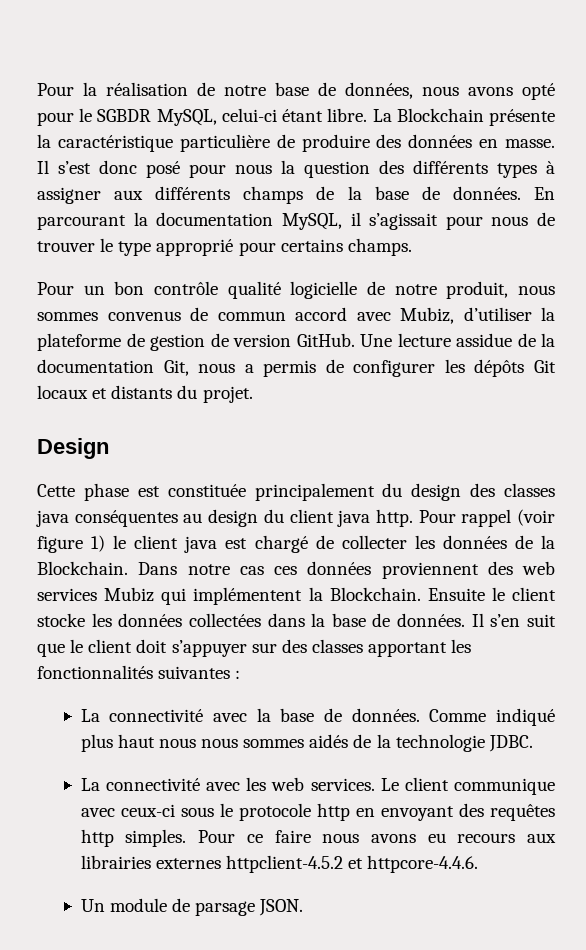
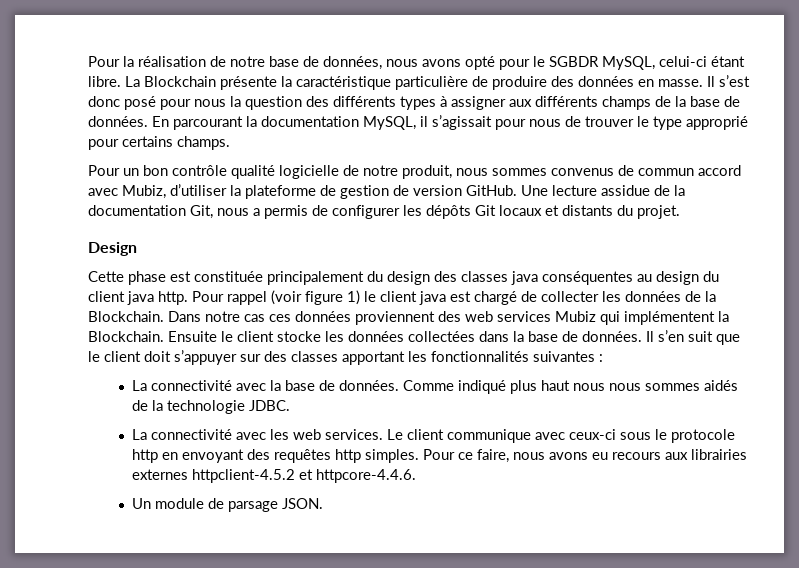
[274,830,311,843] faire -> [476,449,509,463] faire,

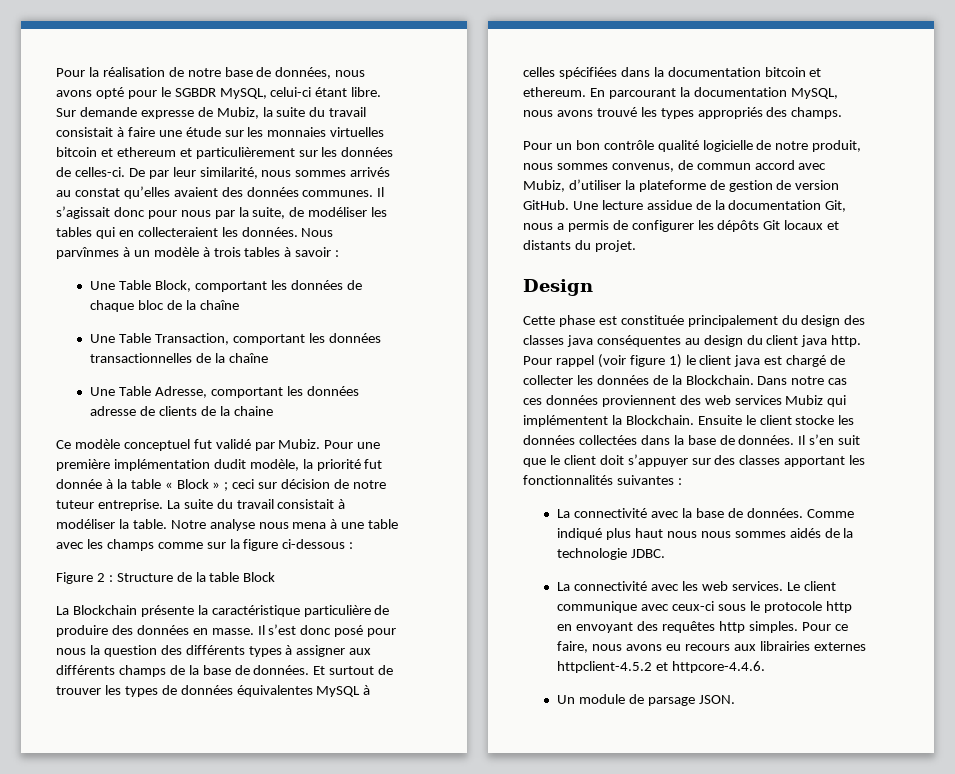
(121, 81) none -> [56,107,367,119] [56,127,385,137] [56,147,394,159] [56,167,391,179] [56,186,385,199] [56,206,388,219] [56,227,334,239] [56,247,340,259] [90,280,362,292] [90,300,239,312] [90,333,381,345] [90,353,268,363] [90,386,359,398] [90,406,273,416] [56,439,381,451] [56,459,383,471] [56,479,386,491] [56,499,346,511] [56,519,399,531] [56,539,354,551] [56,572,276,584] Sur demande expresse de Mubiz, la suite du travail consistait à faire une étude sur les monnaies virtuelles bitcoin et ethereum et particulièrement sur les données de celles-ci. De par leur similarité, nous sommes arrivés au constat qu’elles avaient des données communes. Il s’agissait donc pour nous par la suite, de modéliser les tables qui en collecteraient les données. Nous parvînmes à un modèle à trois tables à savoir : // Une Table Block, comportant les données de chaque bloc de la chaîne // Une Table Transaction, comportant les données transactionnelles de la chaîne // Une Table Adresse, comportant les données adresse de clients de la chaine // Ce modèle conceptuel fut validé par Mubiz. Pour une première implémentation dudit modèle, la priorité fut donnée à la table « Block » ; ceci sur décision de notre tuteur entreprise. La suite du travail consistait à modéliser la table. Notre analyse nous mena à une table avec les champs comme sur la figure ci-dessous : // Figure 2 : Structure de la table Block //
(148, 121) none -> [313,665,394,675] [56,685,371,697] [523,67,822,79] [523,87,586,97] Et surtout de trouver les types de données équivalentes MySQL à celles spécifiées dans la documentation bitcoin et ethereum.
[420,115,748,130] [88,136,173,150] il s’agissait pour nous de trouver le type approprié pour certains -> [523,107,788,119] nous avons trouvé les types appropriés des
[551,168,614,176] convenus -> [611,163,674,172] convenus,

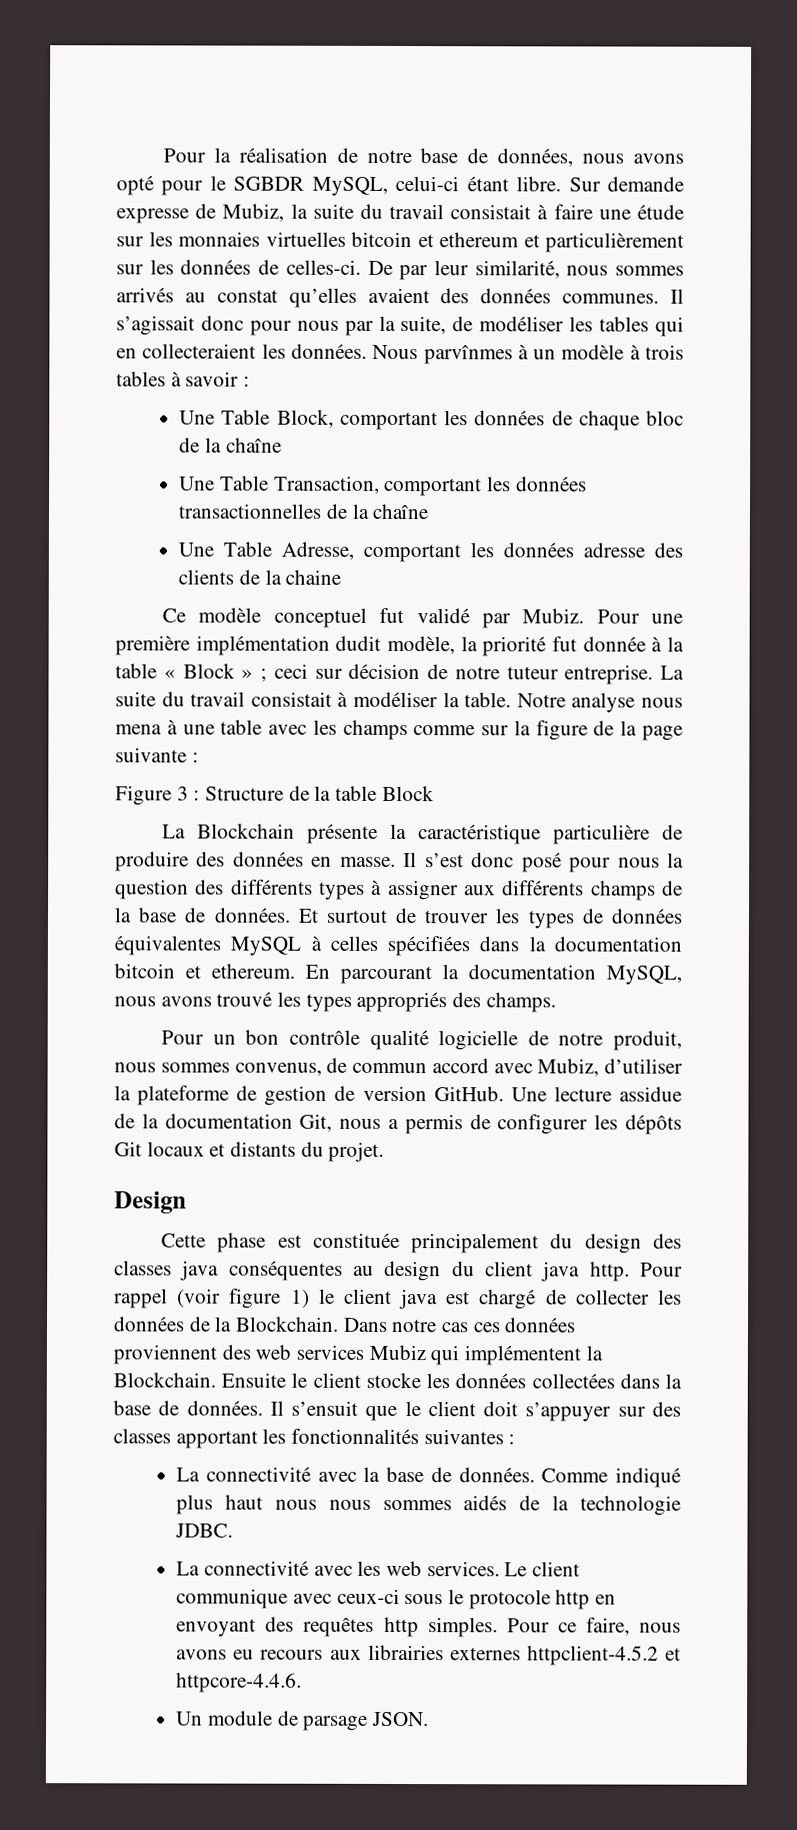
[140,406,156,416] de -> [653,542,683,558] des
[282,539,346,549] ci-dessous -> [593,720,683,741] [115,747,187,763] de la page suivante
[96,573,105,582] 2 -> [176,786,189,801] 3
[809,434,861,445] s’en suit -> [291,1400,359,1416] s’ensuit

